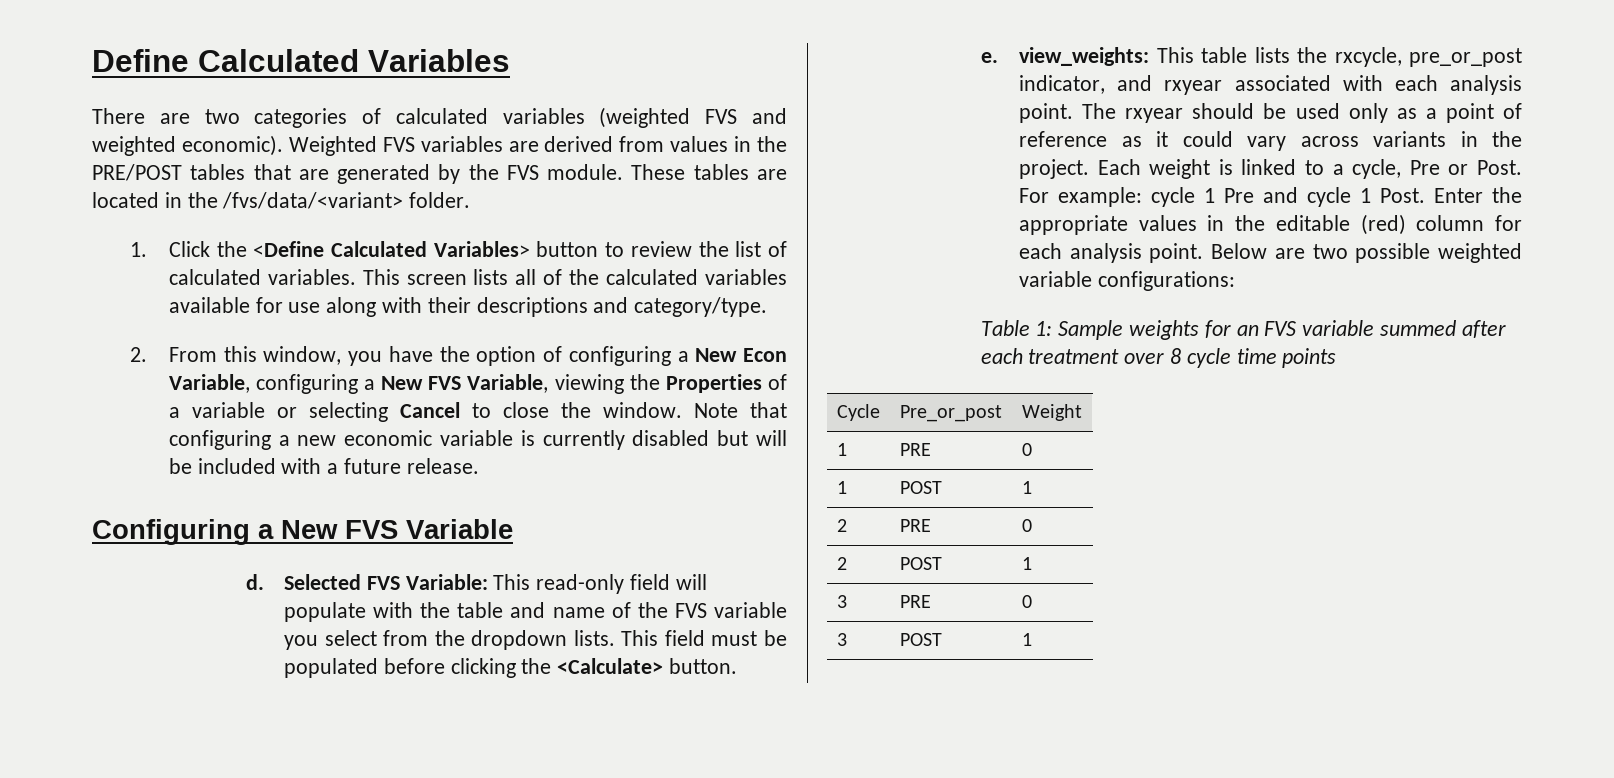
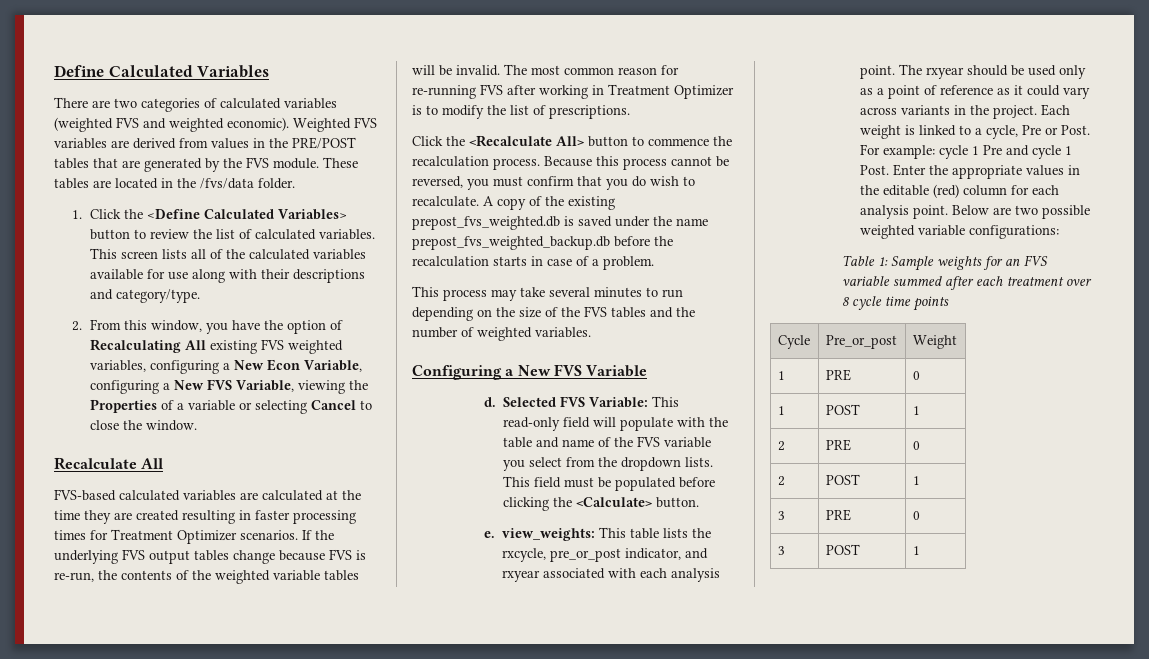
[222,192,404,209] /fvs/data/<variant> -> [200,178,254,189] /fvs/data
(563, 354) none -> [90,339,344,354] [90,360,147,372] Recalculating All existing FVS weighted variables,
[693,402,787,418] [168,430,788,450] [168,458,479,474] Note that configuring a new economic variable is currently disabled but will be included with a future release. -> [54,457,164,470] [54,489,361,501] [54,510,356,524] [54,529,334,544] [54,549,366,564] [54,570,359,584] [412,64,679,76] [412,84,734,99] [412,105,630,119] [412,135,732,147] [412,156,729,170] [412,176,695,190] [412,196,615,210] [412,216,708,230] [412,236,673,250] [412,256,654,270] [412,286,683,301] [412,306,695,321] [412,327,591,341] // Recalculate All // FVS-based calculated variables are calculated at the time they are created resulting in faster processing times for Treatment Optimizer scenarios. If the underlying FVS output tables change because FVS is re-run, the contents of the weighted variable tables will be invalid. The most common reason for re-running FVS after working in Treatment Optimizer is to modify the list of prescriptions. // Click the <Recalculate All> button to commence the recalculation process. Because this process cannot be reversed, you must confirm that you do wish to recalculate. A copy of the existing prepost_fvs_weighted.db is saved under the name prepost_fvs_weighted_backup.db before the recalculation starts in case of a problem. // This process may take several minutes to run depending on the size of the FVS tables and the number of weighted variables.

